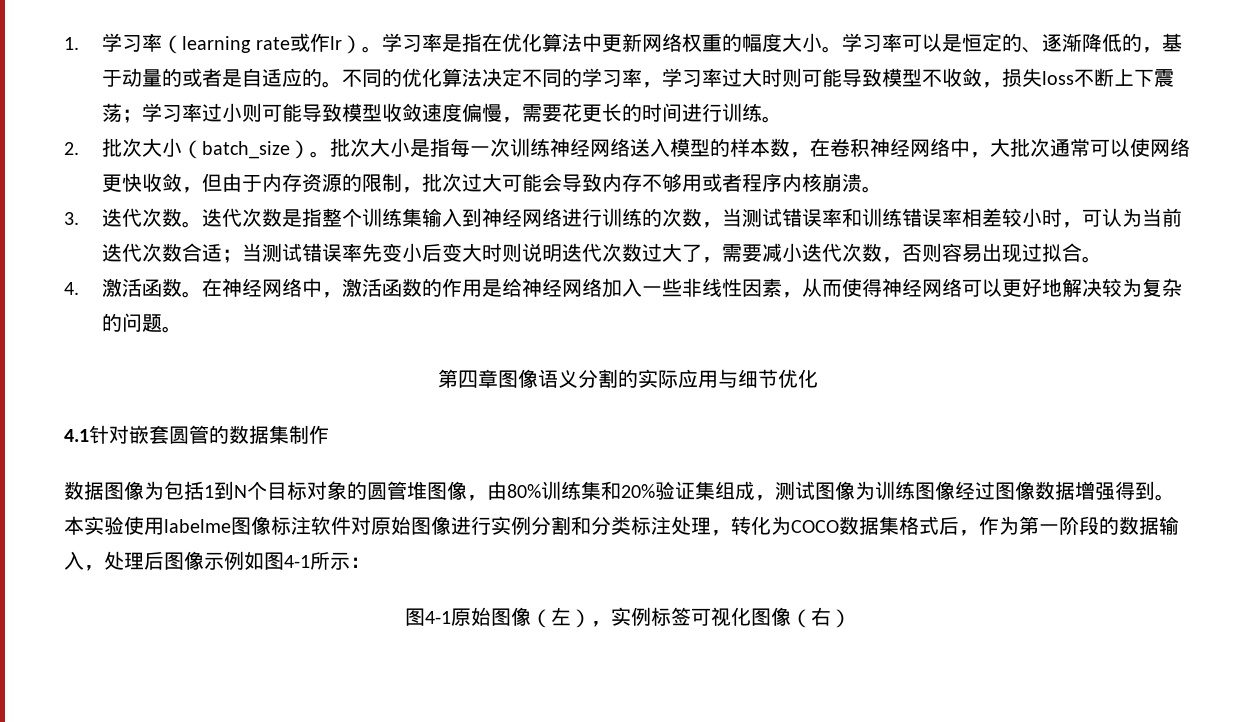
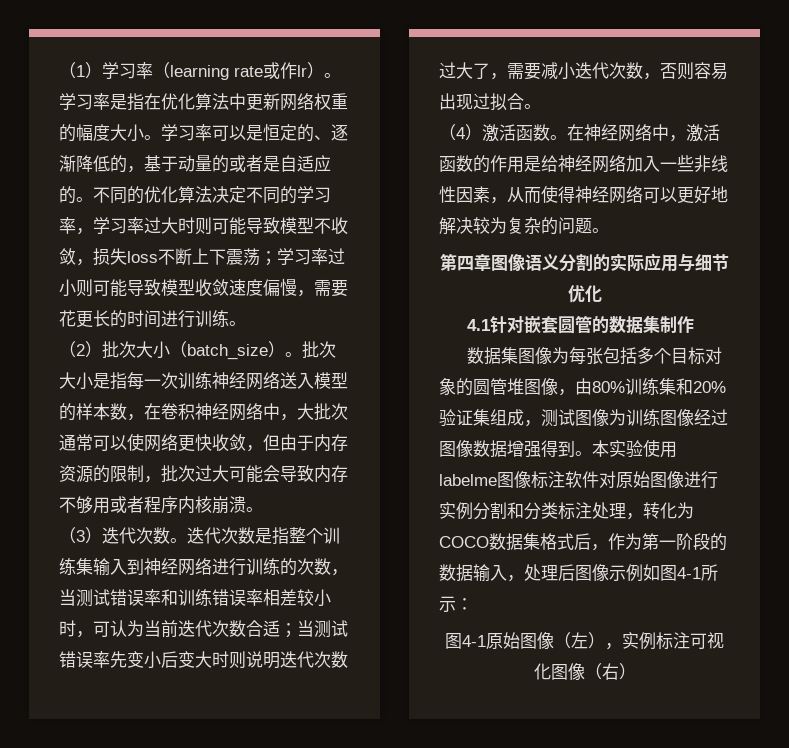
[64,37,79,50] 1. -> [59,62,102,79] （1）
[64,142,79,155] 2. -> [59,341,102,358] （2）
[64,212,79,225] 3. -> [59,527,102,544] （3）
[64,282,79,295] 4. -> [439,124,482,141] （4）
[104,481,247,500] 图像为包括1到N -> [501,347,655,365] 集图像为每张包括多
[670,607,691,626] 签 -> [673,632,690,649] 注

